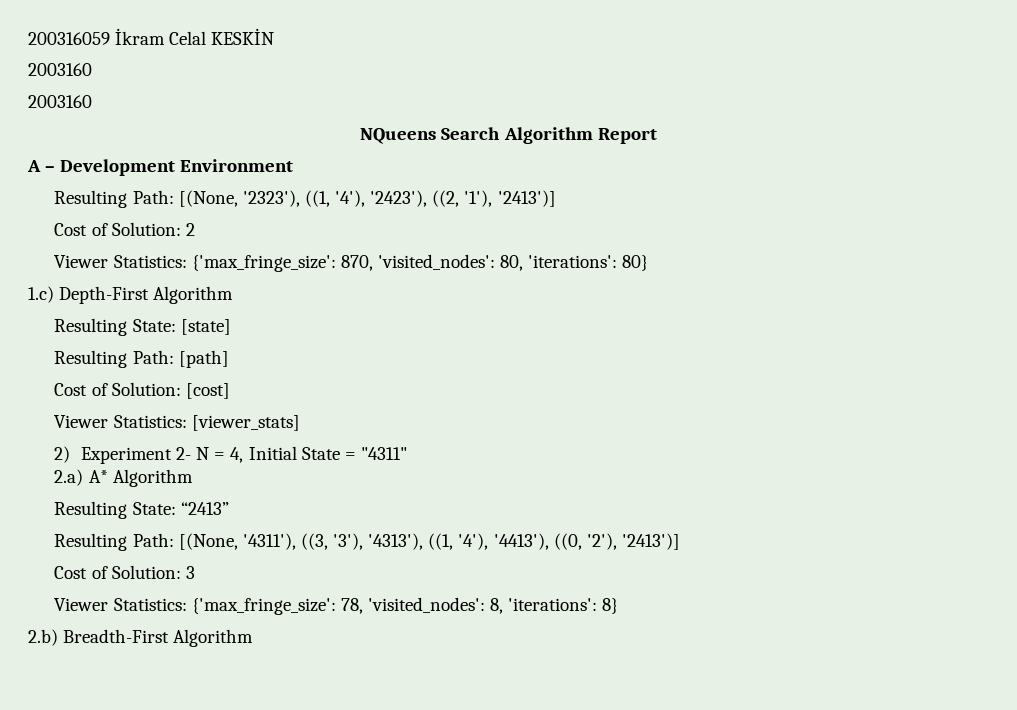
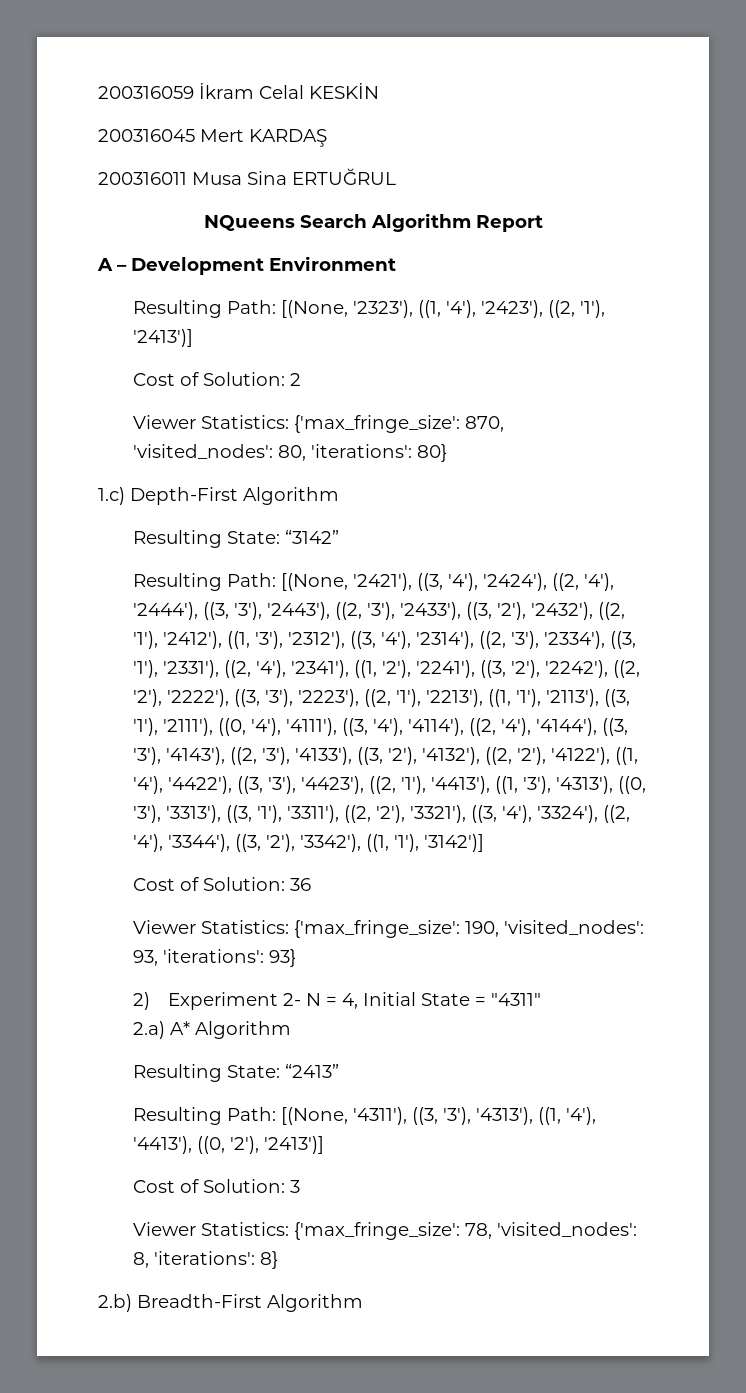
[28,63,92,76] [28,95,92,108] 2003160 // 2003160 -> [98,129,327,147] [98,168,396,185] 200316045 Mert KARDAŞ // 200316011 Musa Sina ERTUĞRUL
[180,319,231,335] [54,350,229,368] [54,382,230,399] [54,415,300,431] [state] // Resulting Path: [path] // Cost of Solution: [cost] // Viewer Statistics: [viewer_stats] -> [284,530,339,544] [132,573,614,591] [132,602,625,620] [132,631,636,649] [132,660,640,678] [132,689,630,707] [132,718,628,736] [132,747,638,765] [132,776,646,794] [132,805,630,823] [132,834,484,852] [132,877,311,891] [132,920,644,938] [132,949,296,967] “3142” // Resulting Path: [(None, '2421'), ((3, '4'), '2424'), ((2, '4'), '2444'), ((3, '3'), '2443'), ((2, '3'), '2433'), ((3, '2'), '2432'), ((2, '1'), '2412'), ((1, '3'), '2312'), ((3, '4'), '2314'), ((2, '3'), '2334'), ((3, '1'), '2331'), ((2, '4'), '2341'), ((1, '2'), '2241'), ((3, '2'), '2242'), ((2, '2'), '2222'), ((3, '3'), '2223'), ((2, '1'), '2213'), ((1, '1'), '2113'), ((3, '1'), '2111'), ((0, '4'), '4111'), ((3, '4'), '4114'), ((2, '4'), '4144'), ((3, '3'), '4143'), ((2, '3'), '4133'), ((3, '2'), '4132'), ((2, '2'), '4122'), ((1, '4'), '4422'), ((3, '3'), '4423'), ((2, '1'), '4413'), ((1, '3'), '4313'), ((0, '3'), '3313'), ((3, '1'), '3311'), ((2, '2'), '3321'), ((3, '4'), '3324'), ((2, '4'), '3344'), ((3, '2'), '3342'), ((1, '1'), '3142')] // Cost of Solution: 36 // Viewer Statistics: {'max_fringe_size': 190, 'visited_nodes': 93, 'iterations': 93}

